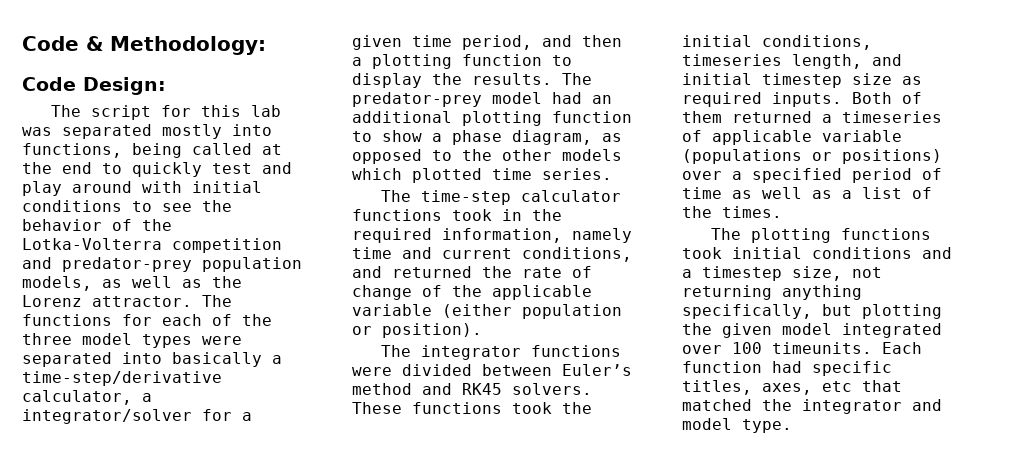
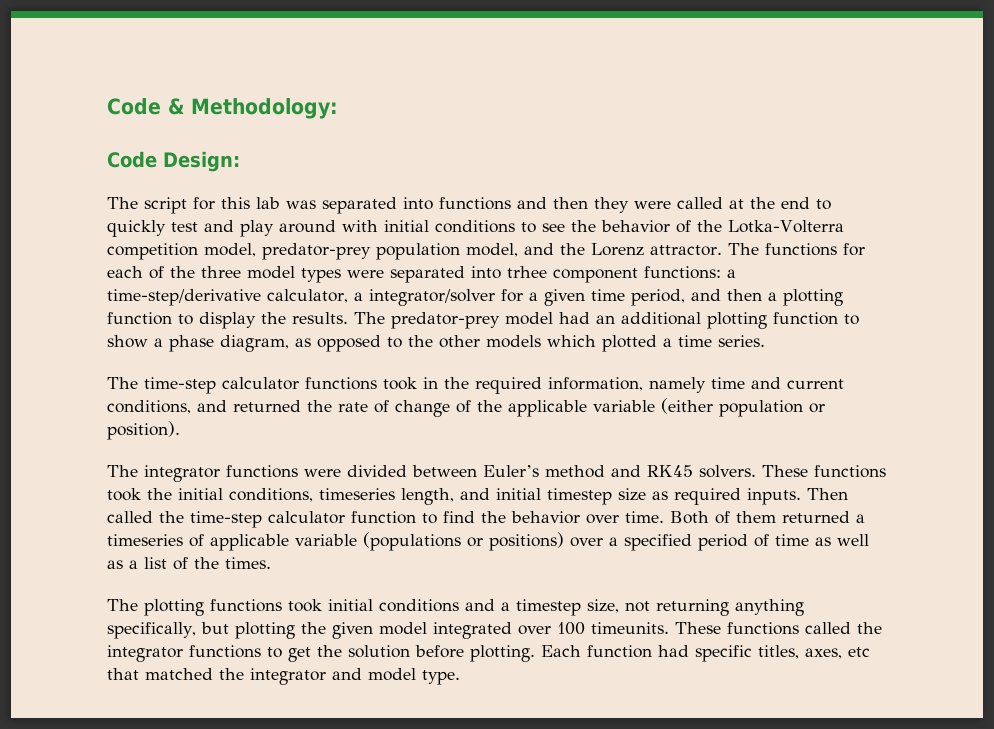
[162,124,272,139] [22,143,182,158] mostly into functions, being -> [403,197,671,213] into functions and then they were
[22,257,52,269] and -> [204,243,256,257] model,
[22,276,202,291] models, as well as -> [466,243,554,257] model, and
[172,352,262,367] basically -> [507,266,721,283] trhee component functions:
(482, 175) none -> [663,338,672,347] a
(842, 99) none -> [807,488,848,500] [107,511,664,528] Then called the time-step calculator function to find the behavior over time.
(872, 348) none -> [674,622,882,635] [107,645,535,662] These functions called the integrator functions to get the solution before plotting.

